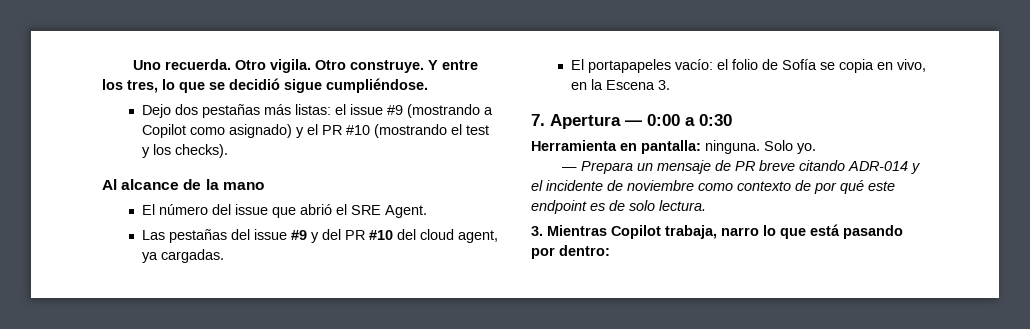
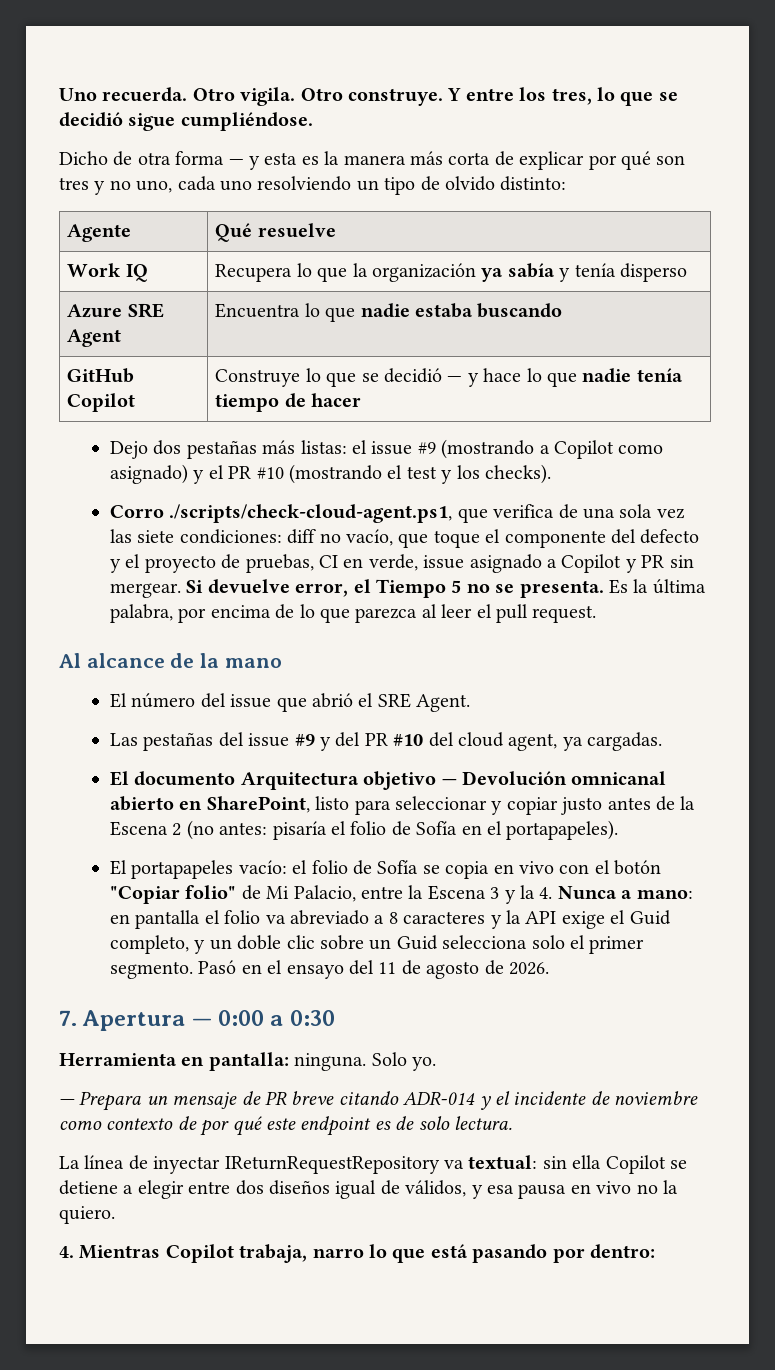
(428, 85) none -> [59,151,686,170] [59,176,567,195] [67,224,132,242] [215,223,336,242] [67,263,148,282] [215,263,687,282] [67,303,164,318] [67,329,122,347] [215,303,563,322] [67,368,135,383] [67,393,136,412] [215,368,683,387] [215,393,362,412] // Dicho de otra forma — y esta es la manera más corta de explicar por qué son tres y no uno, cada uno resolviendo un tipo de olvido distinto: // Agente | Qué resuelve // Work IQ | Recupera lo que la organización ya sabía y tenía disperso // Azure SRE Agent | Encuentra lo que nadie estaba buscando // GitHub Copilot | Construye lo que se decidió — y hace lo que nadie tenía tiempo de hacer
(228, 151) none -> [109,504,685,523] [109,529,700,548] [109,554,694,573] [109,579,706,598] [109,604,597,623] // Corro ./scripts/check-cloud-agent.ps1, que verifica de una sola vez las siete condiciones: diff no vacío, que toque el componente del defecto y el proyecto de pruebas, CI en verde, issue asignado a Copilot y PR sin mergear. Si devuelve error, el Tiempo 5 no se presenta. Es la última palabra, por encima de lo que parezca al leer el pull request.
(224, 256) none -> [109,771,667,790] [109,796,696,815] [109,820,619,840] // El documento Arquitectura objetivo — Devolución omnicanal abierto en SharePoint, listo para seleccionar y copiar justo antes de la Escena 2 (no antes: pisaría el folio de Sofía en el portapapeles).
[896,59,926,72] [570,79,670,90] vivo, en la Escena 3. -> [518,860,662,875] [109,885,693,904] [109,910,671,929] [109,935,645,954] [109,960,549,979] vivo con el botón "Copiar folio" de Mi Palacio, entre la Escena 3 y la 4. Nunca a mano: en pantalla el folio va abreviado a 8 caracteres y la API exige el Guid completo, y un doble clic sobre un Guid selecciona solo el primer segmento. Pasó en el ensayo del 11 de agosto de 2026.
[531,226,543,236] 3. -> [59,1155,687,1174] [59,1180,678,1199] [59,1206,115,1224] [59,1246,74,1258] La línea de inyectar IReturnRequestRepository va textual: sin ella Copilot se detiene a elegir entre dos diseños igual de válidos, y esa pausa en vivo no la quiero. // 4.

